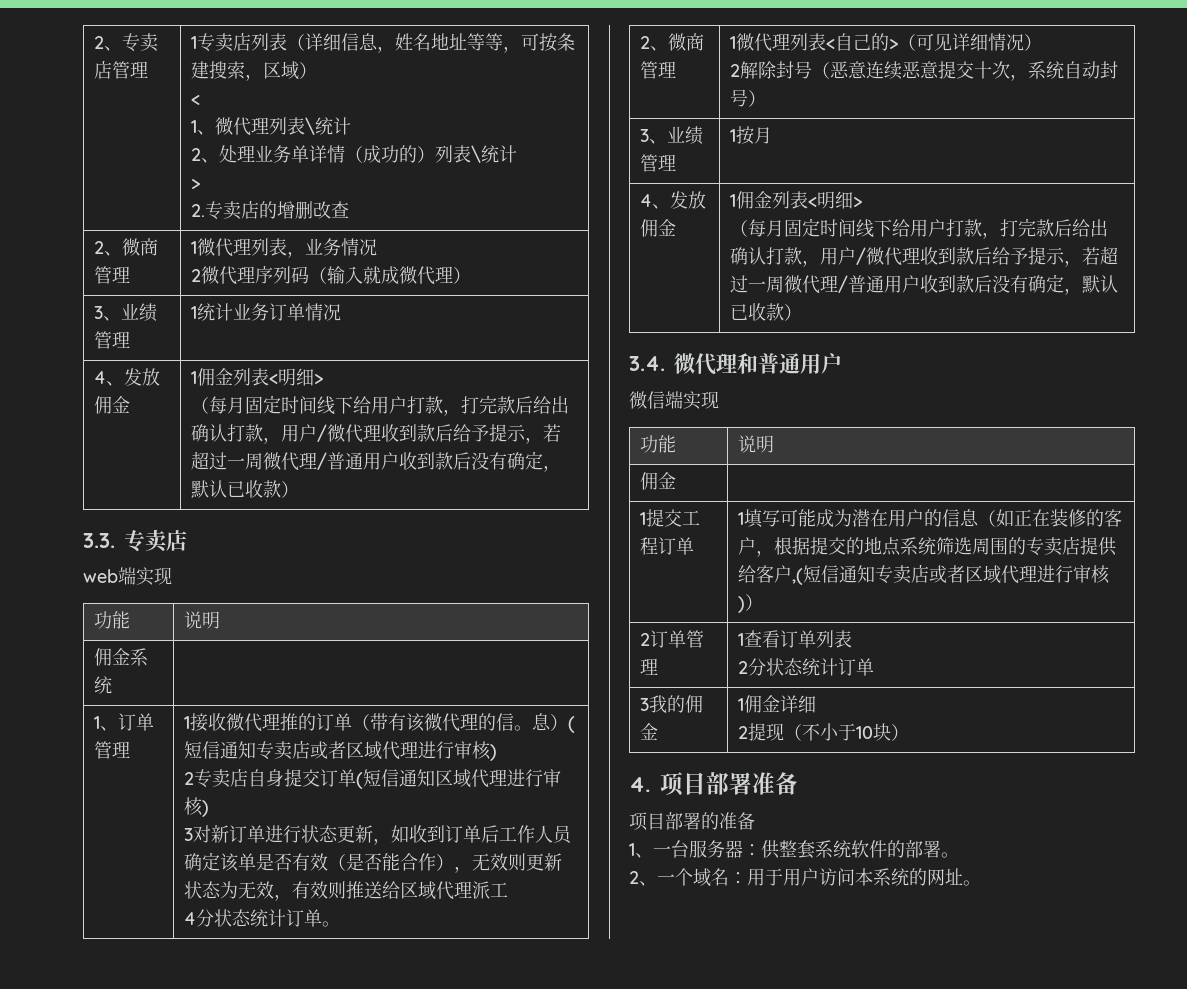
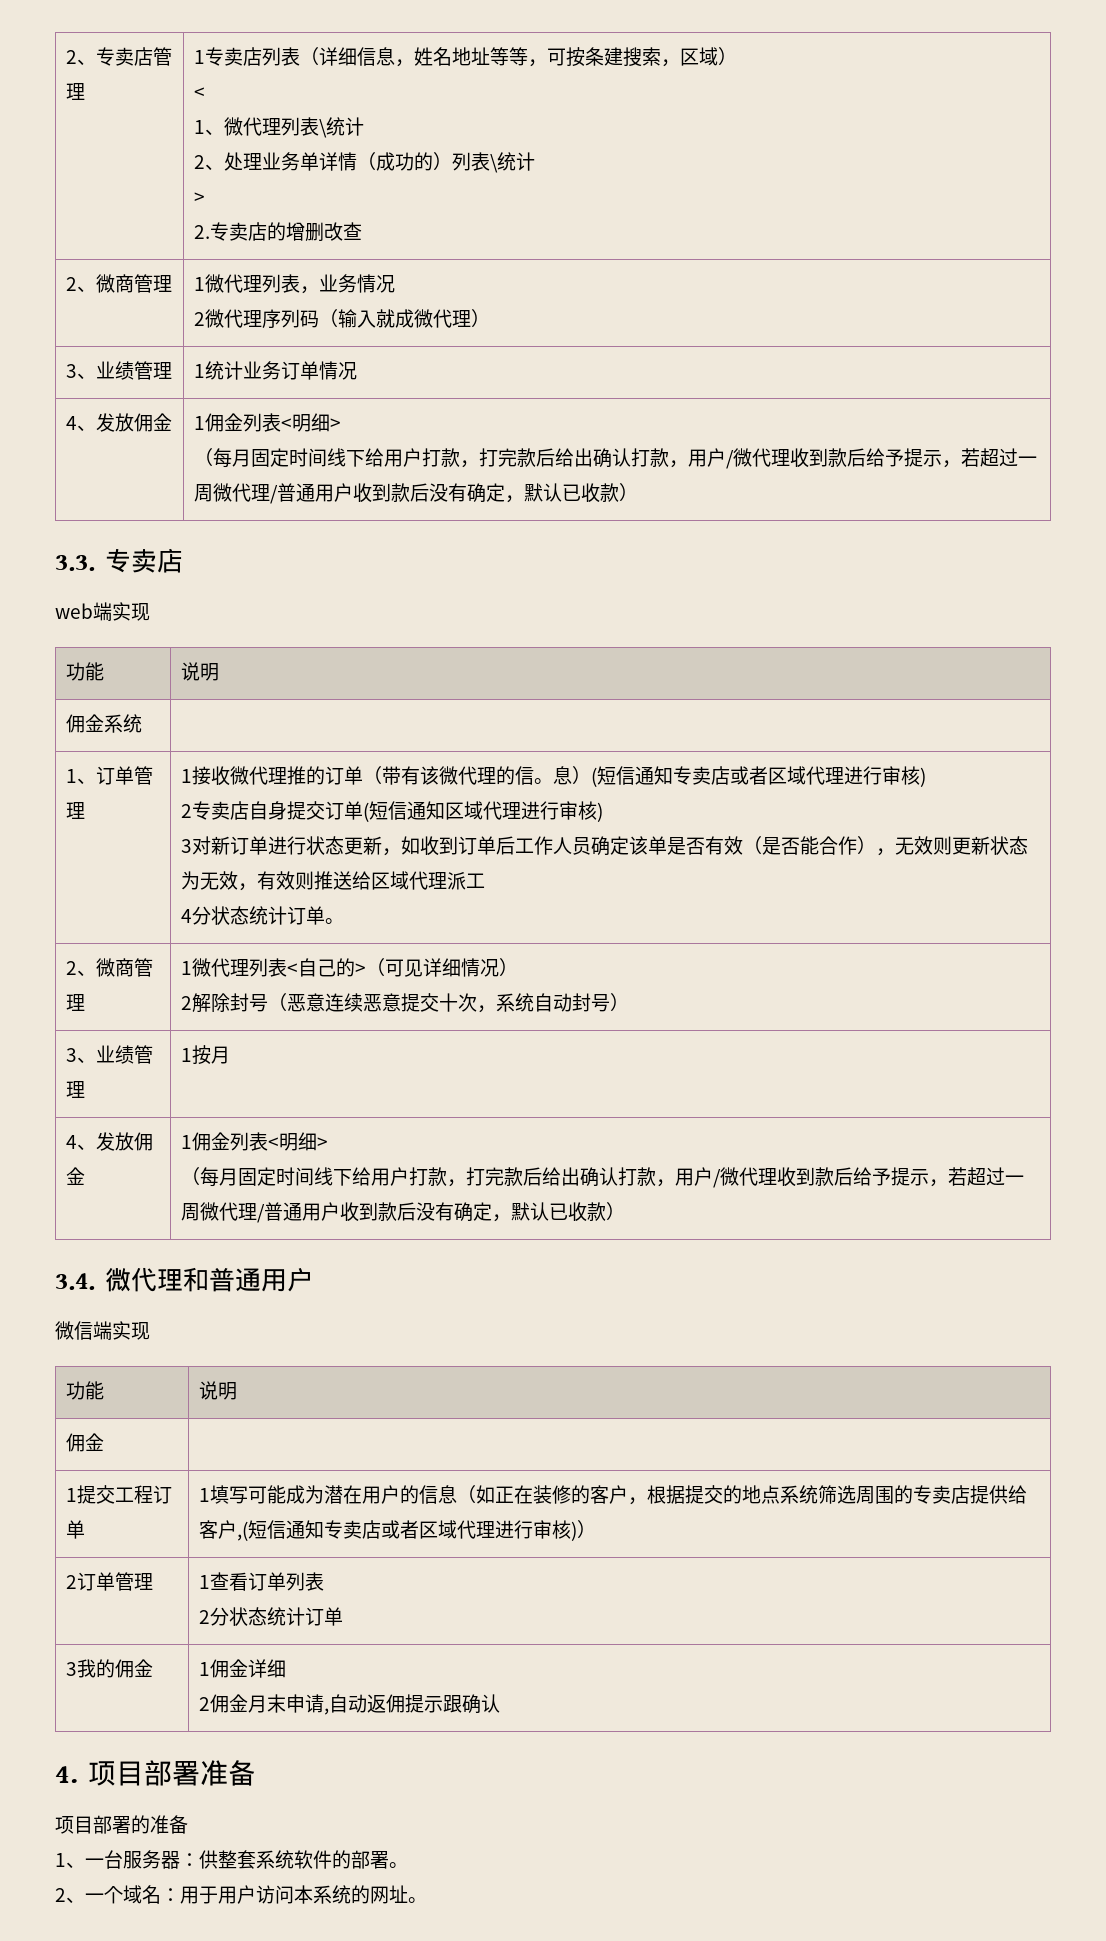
[747,723,909,741] 提现（不小于10块） -> [210,1694,501,1715] 佣金月末申请,自动返佣提示跟确认

